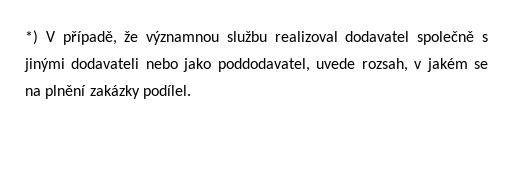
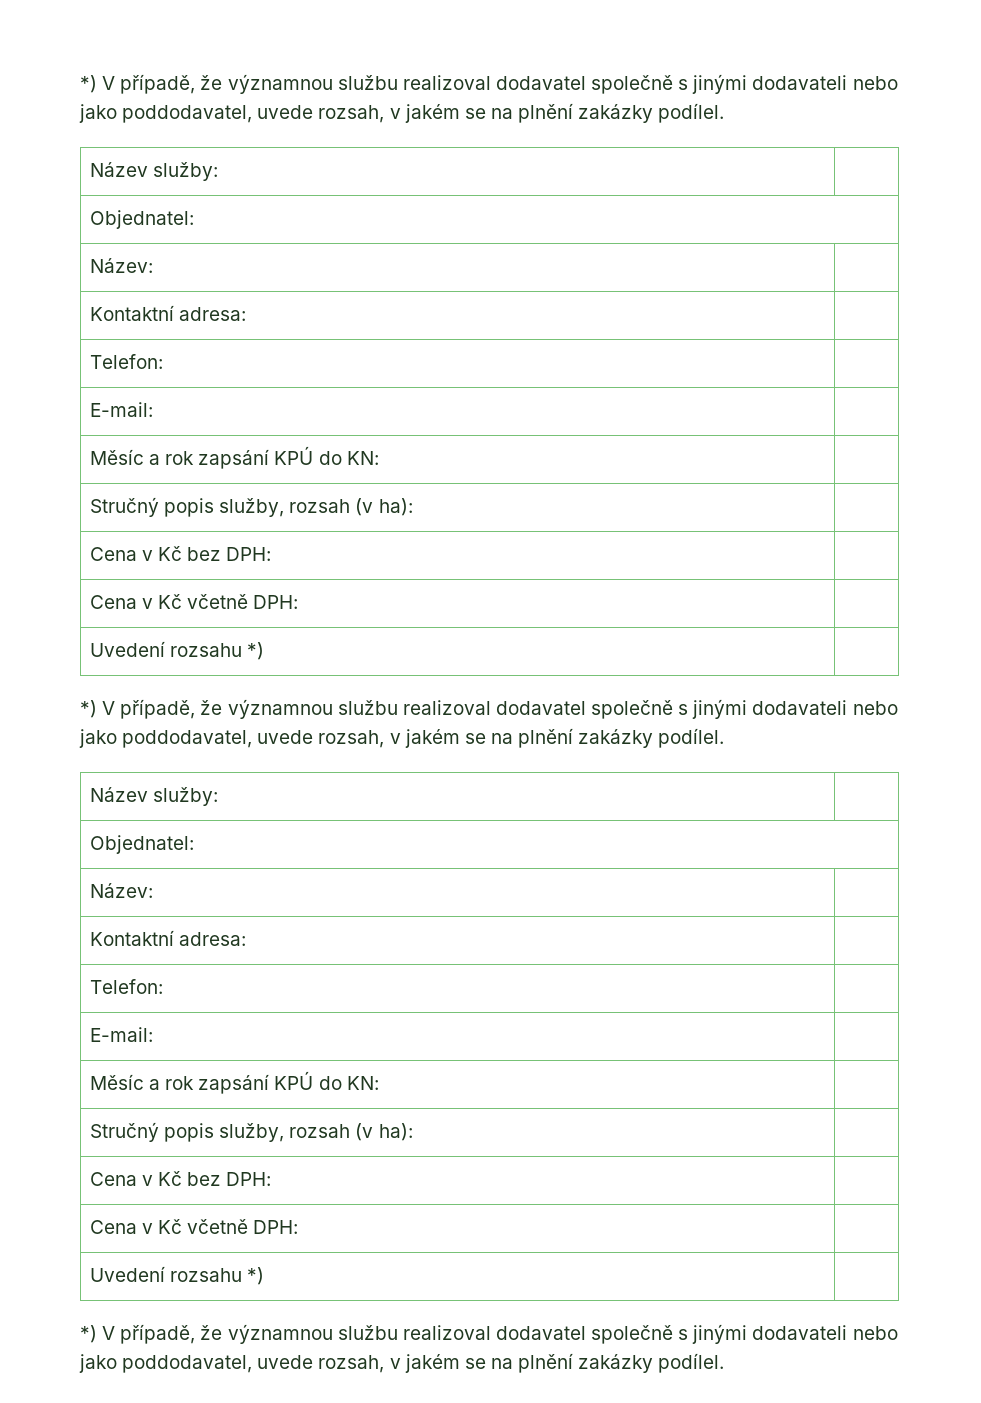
(191, 92) none -> [89,162,219,181] [89,210,194,229] [89,258,153,273] [89,305,247,321] [89,354,163,369] [89,402,153,417] [89,446,379,469] [89,497,413,517] [89,546,272,561] [89,594,299,609] [89,641,265,660] [80,699,898,719] [79,728,725,748] [89,787,219,806] [89,835,194,854] [89,883,153,898] [89,930,247,946] [89,979,163,994] [89,1027,153,1042] [89,1071,379,1094] [89,1122,413,1142] [89,1171,272,1186] [89,1219,299,1234] [89,1266,265,1285] [80,1324,898,1344] [79,1353,725,1373] // Název služby: | // Objednatel: // Název: | // Kontaktní adresa: | // Telefon: | // E-mail: | // Měsíc a rok zapsání KPÚ do KN: | // Stručný popis služby, rozsah (v ha): | // Cena v Kč bez DPH: | // Cena v Kč včetně DPH: | // Uvedení rozsahu *) | // *) V případě, že významnou službu realizoval dodavatel společně s jinými dodavateli nebo jako poddodavatel, uvede rozsah, v jakém se na plnění zakázky podílel. // Název služby: | // Objednatel: // Název: | // Kontaktní adresa: | // Telefon: | // E-mail: | // Měsíc a rok zapsání KPÚ do KN: | // Stručný popis služby, rozsah (v ha): | // Cena v Kč bez DPH: | // Cena v Kč včetně DPH: | // Uvedení rozsahu *) | // *) V případě, že významnou službu realizoval dodavatel společně s jinými dodavateli nebo jako poddodavatel, uvede rozsah, v jakém se na plnění zakázky podílel.

